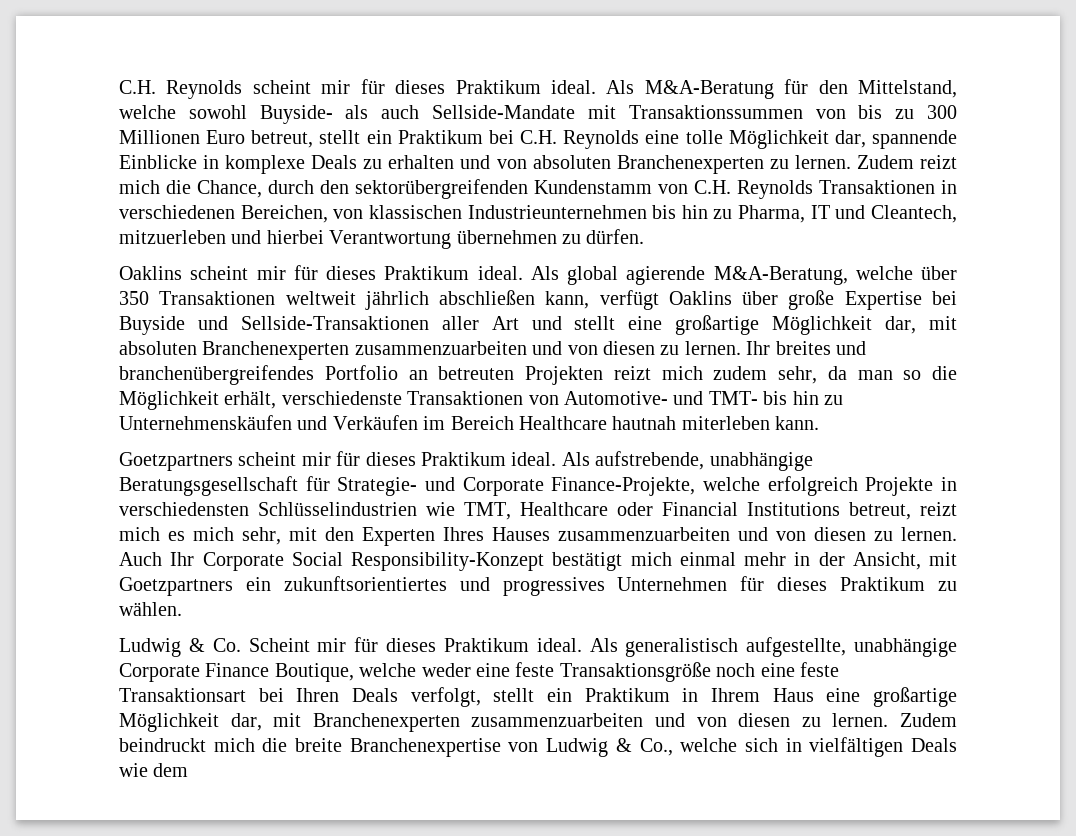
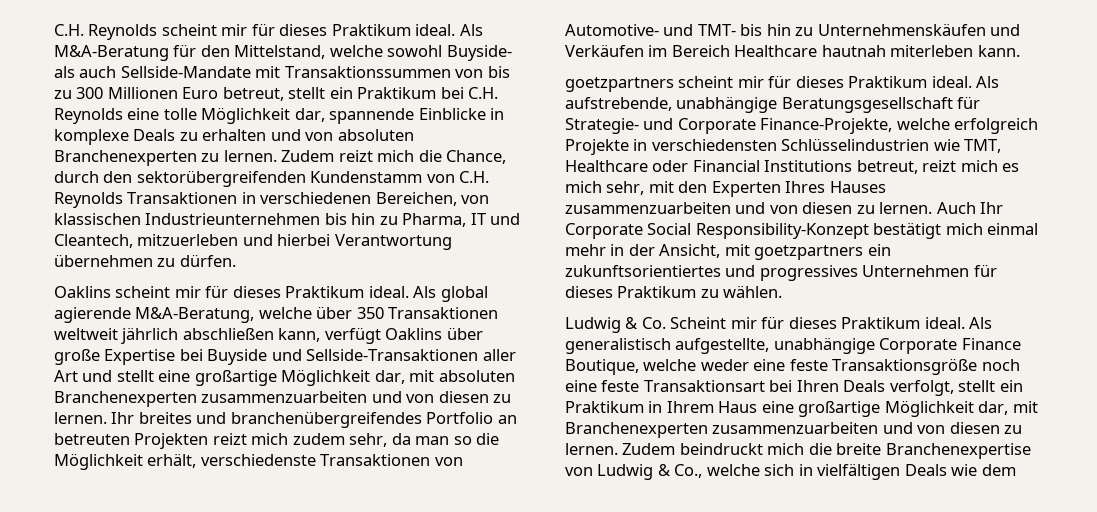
[119,452,233,471] Goetzpartners -> [565,77,674,92] goetzpartners
[119,577,233,596] Goetzpartners -> [754,245,864,260] goetzpartners

